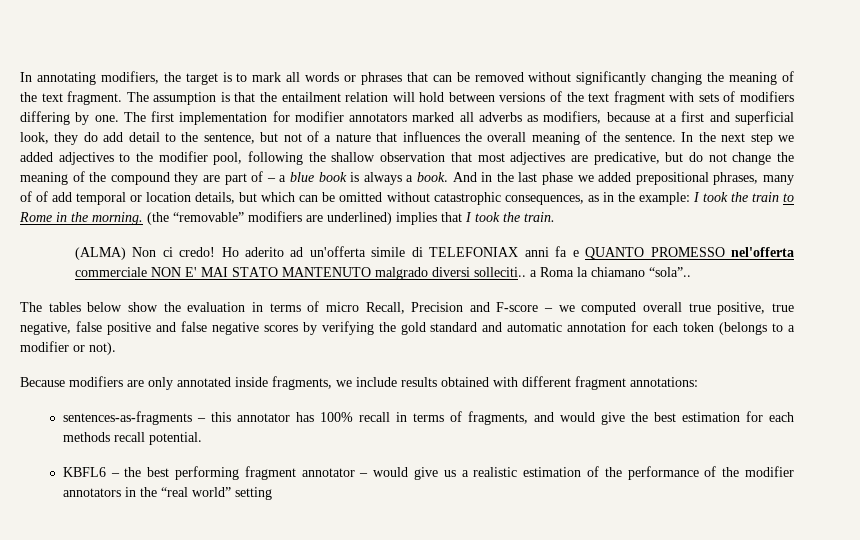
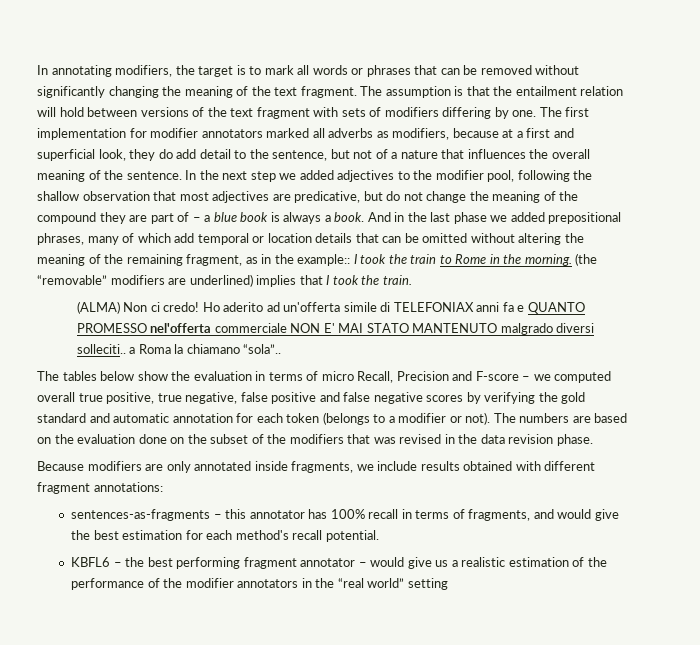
[36,191,49,202] of -> [137,233,171,243] which
[195,192,296,204] details, but which -> [315,233,379,243] details that
[433,192,584,205] catastrophic consequences, -> [518,233,584,245] [37,254,243,266] altering the meaning of the remaining fragment,
[638,192,690,205] example: -> [297,254,351,266] example::
(116, 348) none -> [493,413,628,423] [37,434,593,446] The numbers are based on the evaluation done on the subset of the modifiers that was revised in the data revision phase.
[62,432,110,442] methods -> [235,530,289,540] method's

